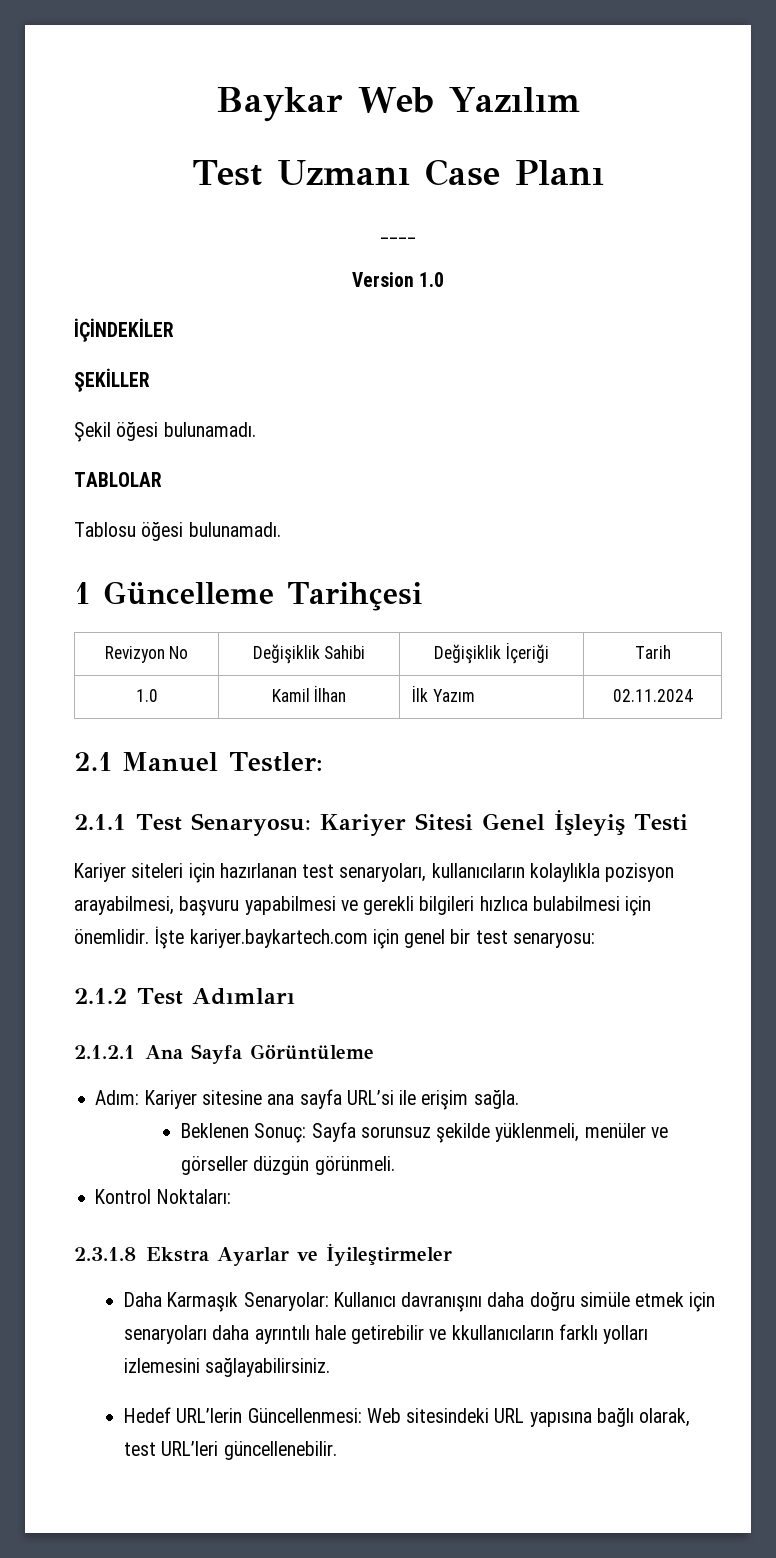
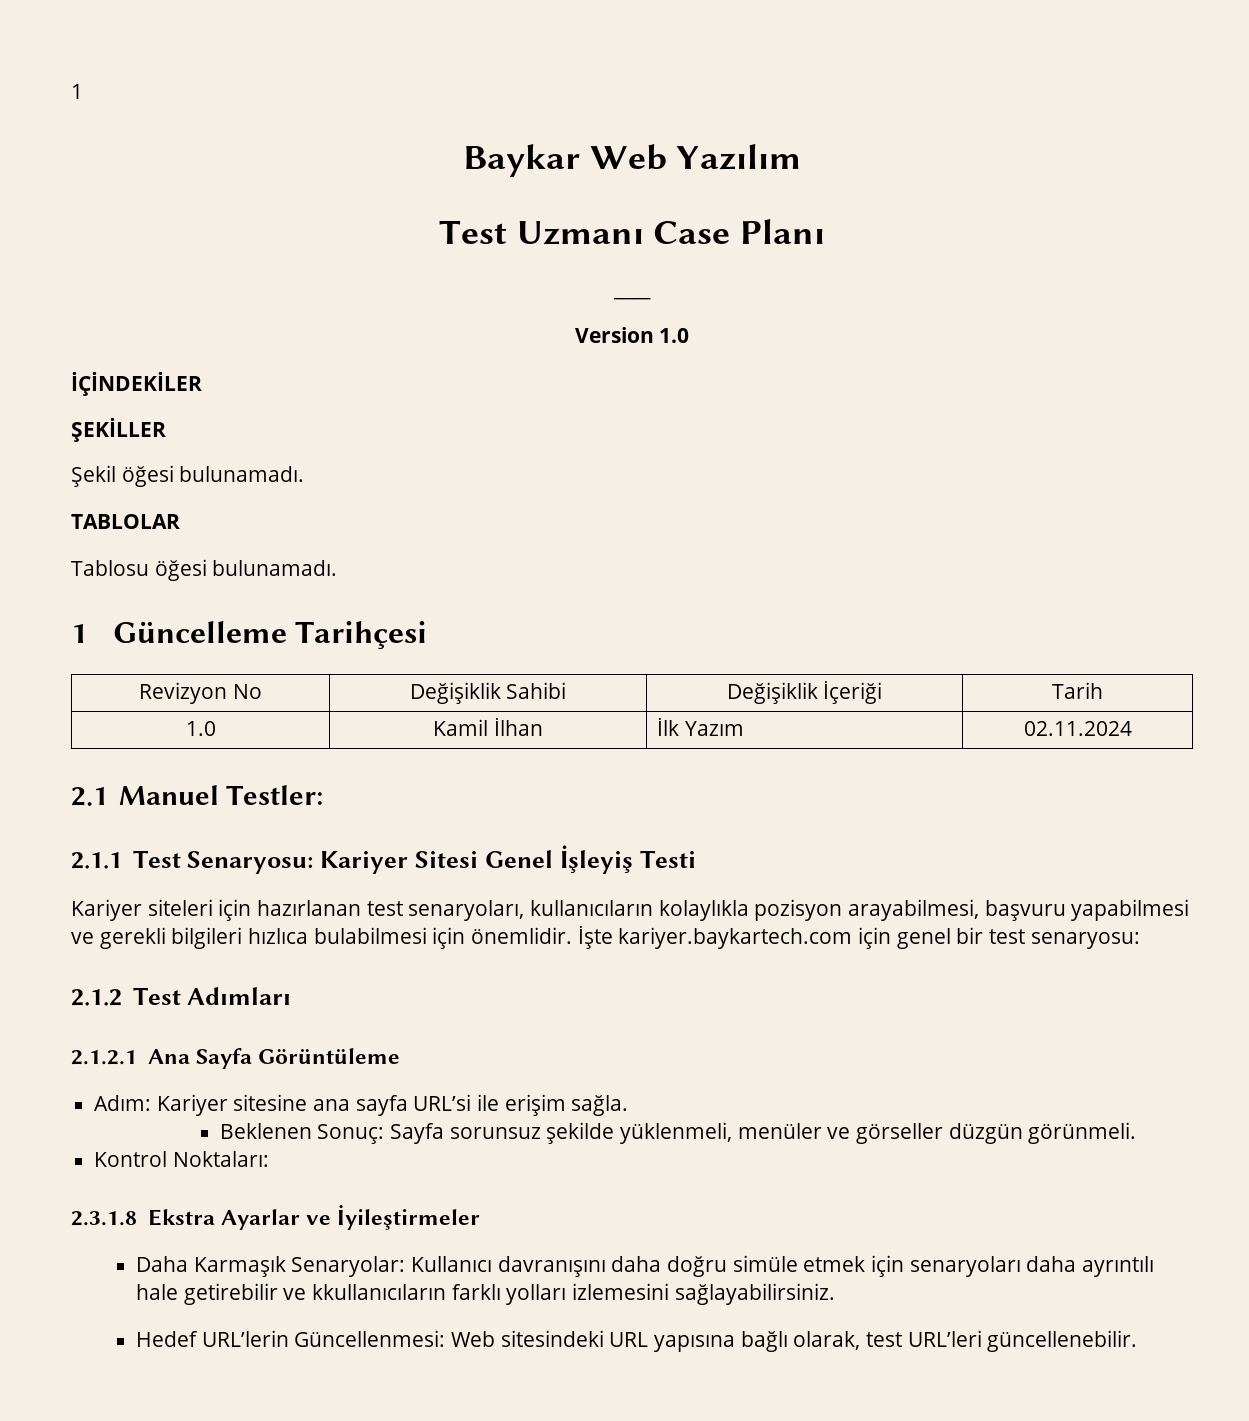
(215, 104) none -> [71,84,83,99] 1 //

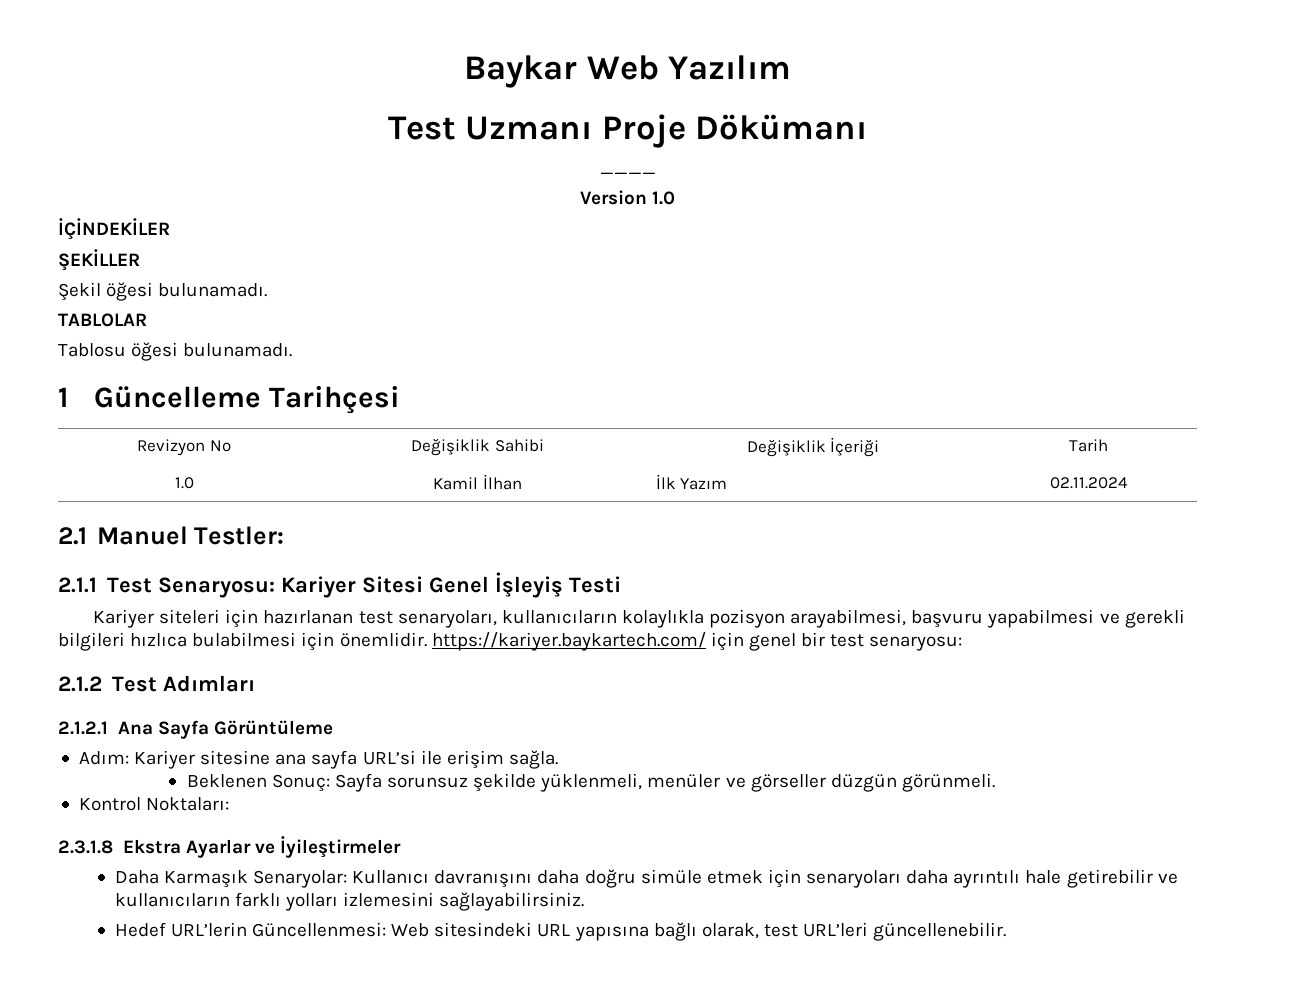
[71,84,83,99] 1 // -> (464, 71) none
[653,219,826,244] Case Planı -> [601,114,867,148] Proje Dökümanı
[577,926,853,949] İşte kariyer.baykartech.com -> [431,632,706,651] https://kariyer.baykartech.com/
[311,1284,446,1300] kkullanıcıların -> [114,893,230,907] kullanıcıların

